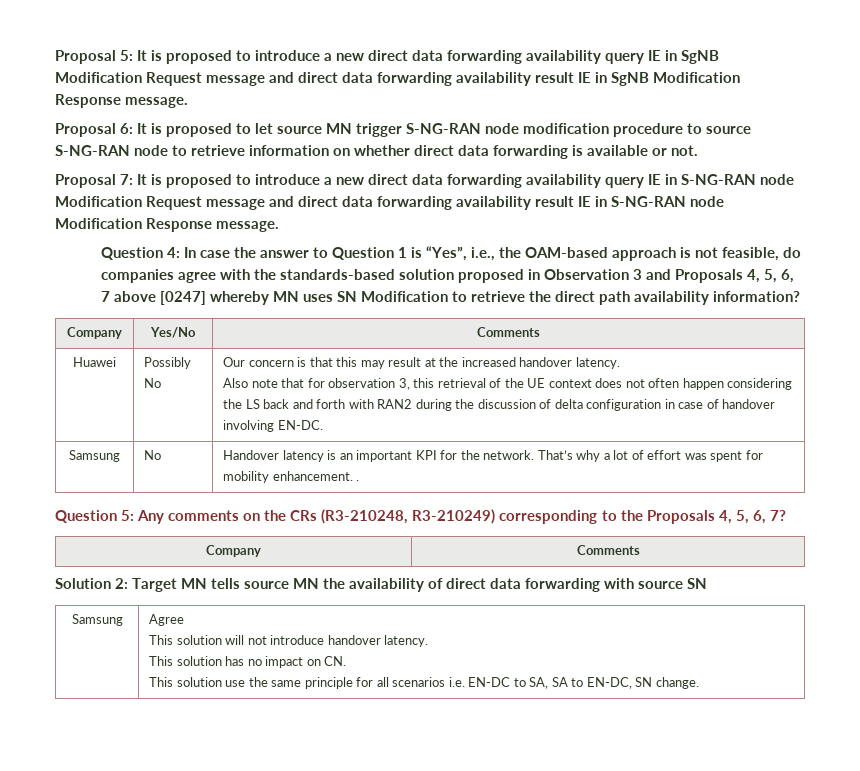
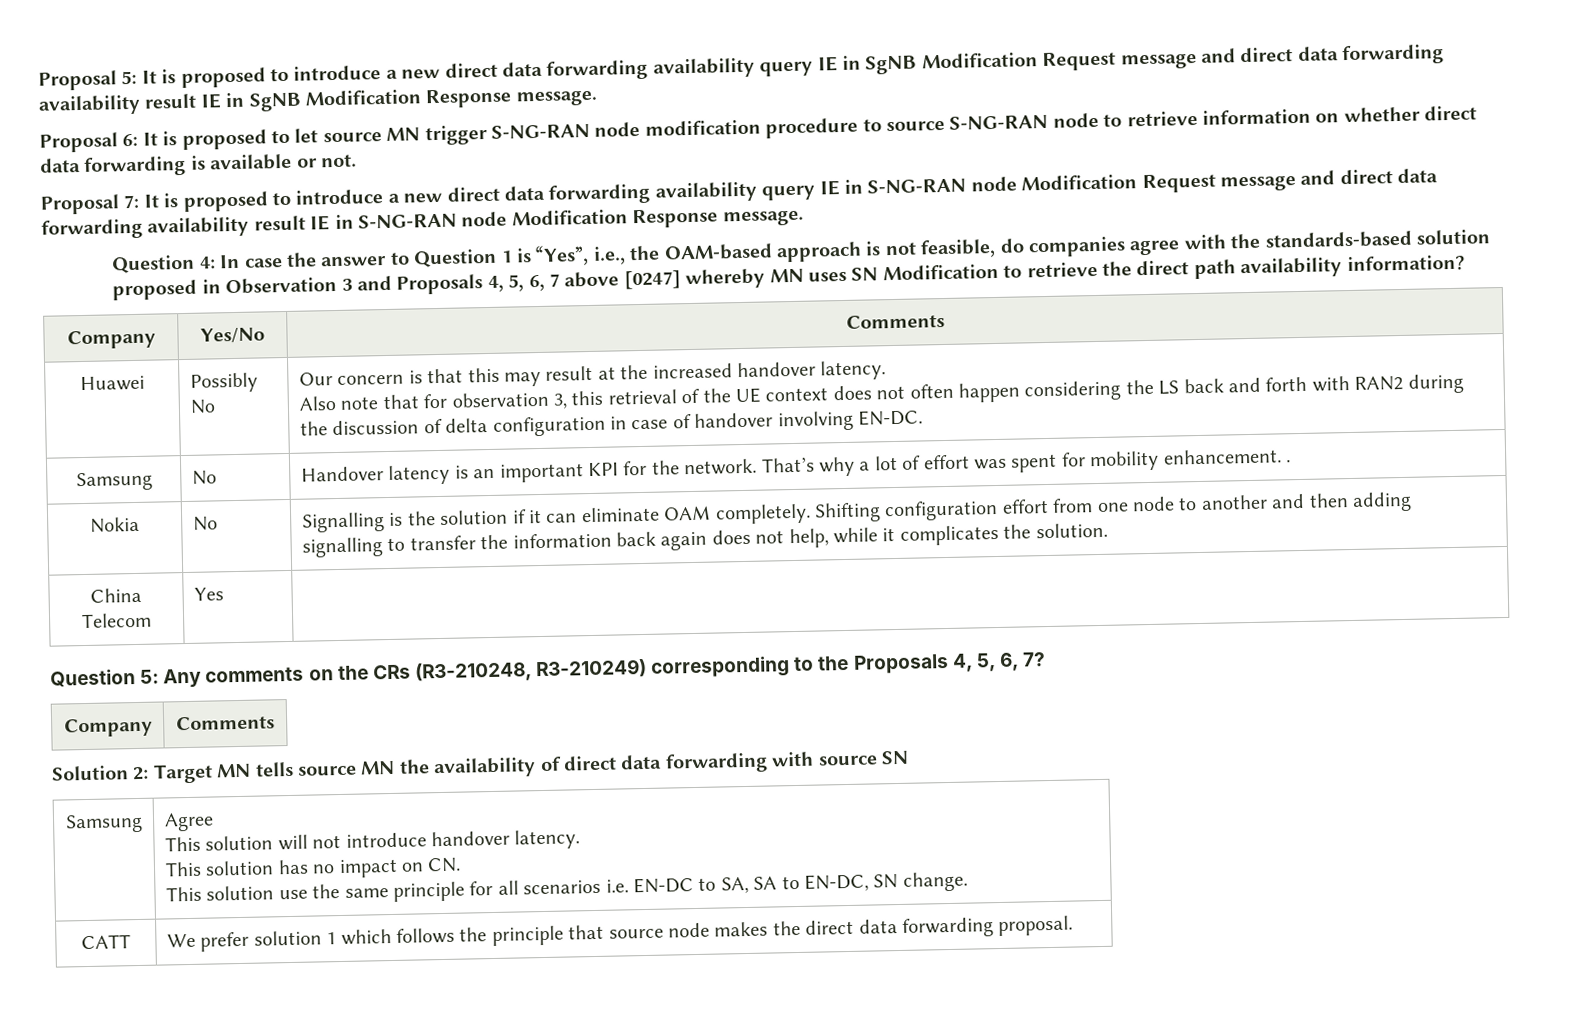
(360, 480) none -> [90,516,140,533] [192,516,218,531] [301,491,1412,533] [301,522,1108,558] [90,587,142,603] [81,612,152,629] [193,587,224,601] // Nokia | No | Signalling is the solution if it can eliminate OAM completely. Shifting configuration effort from one node to another and then adding signalling to transfer the information back again does not help, while it complicates the solution. // China Telecom | Yes |
(699, 683) none -> [81,934,131,950] [166,915,1074,952] // CATT | We prefer solution 1 which follows the principle that source node makes the direct data forwarding proposal.

